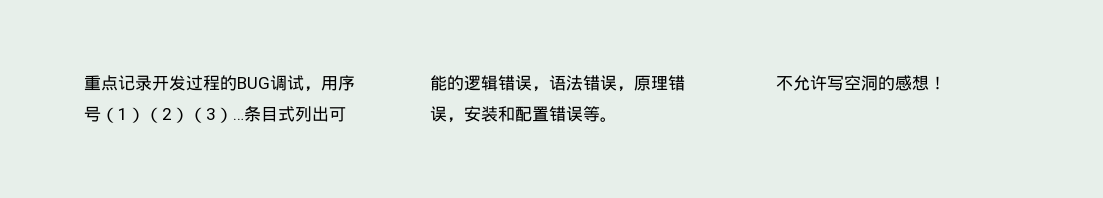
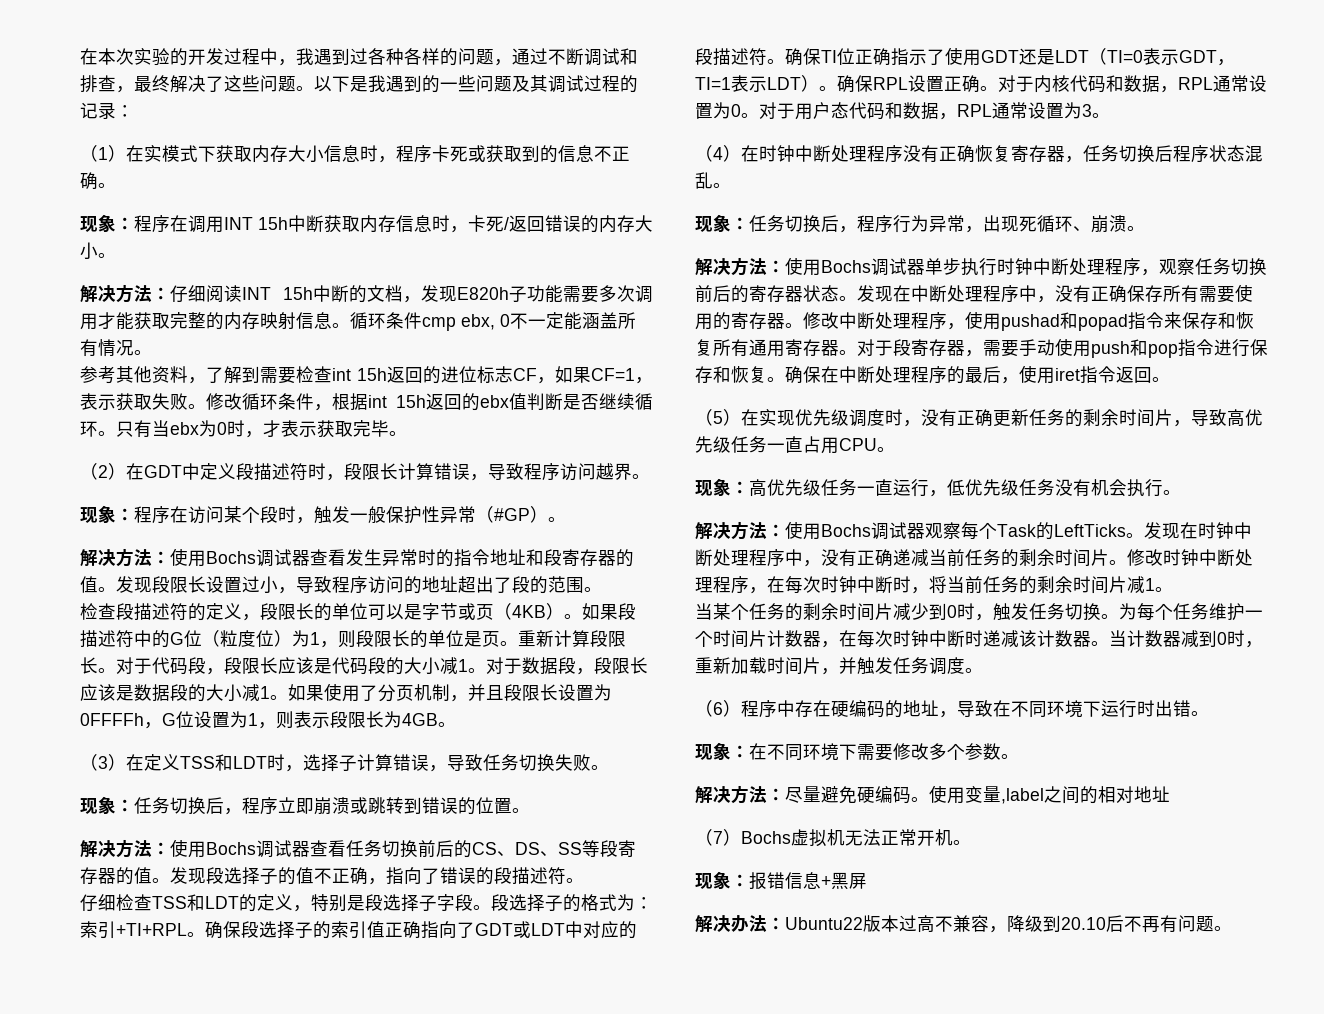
[83,75,355,92] [83,106,346,123] [429,75,685,92] [429,106,617,123] [775,75,946,91] 重点记录开发过程的BUG调试，用序号（1）（2）（3）…条目式列出可能的逻辑错误，语法错误，原理错误，安装和配置错误等。 // 不允许写空洞的感想！ -> [80,48,638,66] [80,75,638,93] [80,102,134,119] [80,145,630,163] [80,172,116,190] [80,214,653,233] [80,242,116,260] [80,284,653,303] [80,312,636,331] [80,339,152,357] [80,366,653,384] [80,393,653,411] [80,420,407,438] [80,463,650,481] [80,505,566,524] [80,548,634,567] [80,576,602,594] [80,603,636,621] [80,630,626,648] [80,657,648,675] [80,683,612,702] [80,711,456,729] [80,754,609,772] [80,796,530,815] [80,839,636,858] [80,867,584,885] [80,894,653,912] [80,921,637,939] [695,47,1235,66] [695,75,1267,93] [695,102,1110,120] [695,145,1263,163] [695,172,731,189] [695,214,1145,233] [695,257,1267,276] [695,284,1253,303] [695,311,1254,331] [695,338,1268,358] [695,365,1170,384] [695,409,1263,427] [695,436,895,454] [695,478,1181,497] [695,521,1252,540] [695,549,1253,567] [695,576,1173,594] [695,603,1263,621] [695,630,1263,648] [695,657,983,675] [695,700,1209,718] [695,742,1019,761] [695,785,1170,804] [695,829,971,847] [695,871,867,890] [695,915,1232,933] 在本次实验的开发过程中，我遇到过各种各样的问题，通过不断调试和排查，最终解决了这些问题。以下是我遇到的一些问题及其调试过程的记录： // （1）在实模式下获取内存大小信息时，程序卡死或获取到的信息不正确。 // 现象：程序在调用INT 15h中断获取内存信息时，卡死/返回错误的内存大小。 // 解决方法：仔细阅读INT 15h中断的文档，发现E820h子功能需要多次调用才能获取完整的内存映射信息。循环条件cmp ebx, 0不一定能涵盖所有情况。 // 参考其他资料，了解到需要检查int 15h返回的进位标志CF，如果CF=1，表示获取失败。修改循环条件，根据int 15h返回的ebx值判断是否继续循环。只有当ebx为0时，才表示获取完毕。 // （2）在GDT中定义段描述符时，段限长计算错误，导致程序访问越界。 // 现象：程序在访问某个段时，触发一般保护性异常（#GP）。 // 解决方法：使用Bochs调试器查看发生异常时的指令地址和段寄存器的值。发现段限长设置过小，导致程序访问的地址超出了段的范围。 // 检查段描述符的定义，段限长的单位可以是字节或页（4KB）。如果段描述符中的G位（粒度位）为1，则段限长的单位是页。重新计算段限长。对于代码段，段限长应该是代码段的大小减1。对于数据段，段限长应该是数据段的大小减1。如果使用了分页机制，并且段限长设置为0FFFFh，G位设置为1，则表示段限长为4GB。 // （3）在定义TSS和LDT时，选择子计算错误，导致任务切换失败。 // 现象：任务切换后，程序立即崩溃或跳转到错误的位置。 // 解决方法：使用Bochs调试器查看任务切换前后的CS、DS、SS等段寄存器的值。发现段选择子的值不正确，指向了错误的段描述符。 // 仔细检查TSS和LDT的定义，特别是段选择子字段。段选择子的格式为：索引+TI+RPL。确保段选择子的索引值正确指向了GDT或LDT中对应的段描述符。确保TI位正确指示了使用GDT还是LDT（TI=0表示GDT，TI=1表示LDT）。确保RPL设置正确。对于内核代码和数据，RPL通常设置为0。对于用户态代码和数据，RPL通常设置为3。 // （4）在时钟中断处理程序没有正确恢复寄存器，任务切换后程序状态混乱。 // 现象：任务切换后，程序行为异常，出现死循环、崩溃。 // 解决方法：使用Bochs调试器单步执行时钟中断处理程序，观察任务切换前后的寄存器状态。发现在中断处理程序中，没有正确保存所有需要使用的寄存器。修改中断处理程序，使用pushad和popad指令来保存和恢复所有通用寄存器。对于段寄存器，需要手动使用push和pop指令进行保存和恢复。确保在中断处理程序的最后，使用iret指令返回。 // （5）在实现优先级调度时，没有正确更新任务的剩余时间片，导致高优先级任务一直占用CPU。 // 现象：高优先级任务一直运行，低优先级任务没有机会执行。 // 解决方法：使用Bochs调试器观察每个Task的LeftTicks。发现在时钟中断处理程序中，没有正确递减当前任务的剩余时间片。修改时钟中断处理程序，在每次时钟中断时，将当前任务的剩余时间片减1。 // 当某个任务的剩余时间片减少到0时，触发任务切换。为每个任务维护一个时间片计数器，在每次时钟中断时递减该计数器。当计数器减到0时，重新加载时间片，并触发任务调度。 // （6）程序中存在硬编码的地址，导致在不同环境下运行时出错。 // 现象：在不同环境下需要修改多个参数。 // 解决方法：尽量避免硬编码。使用变量,label之间的相对地址 // （7）Bochs虚拟机无法正常开机。 // 现象：报错信息+黑屏 // 解决办法：Ubuntu22版本过高不兼容，降级到20.10后不再有问题。

